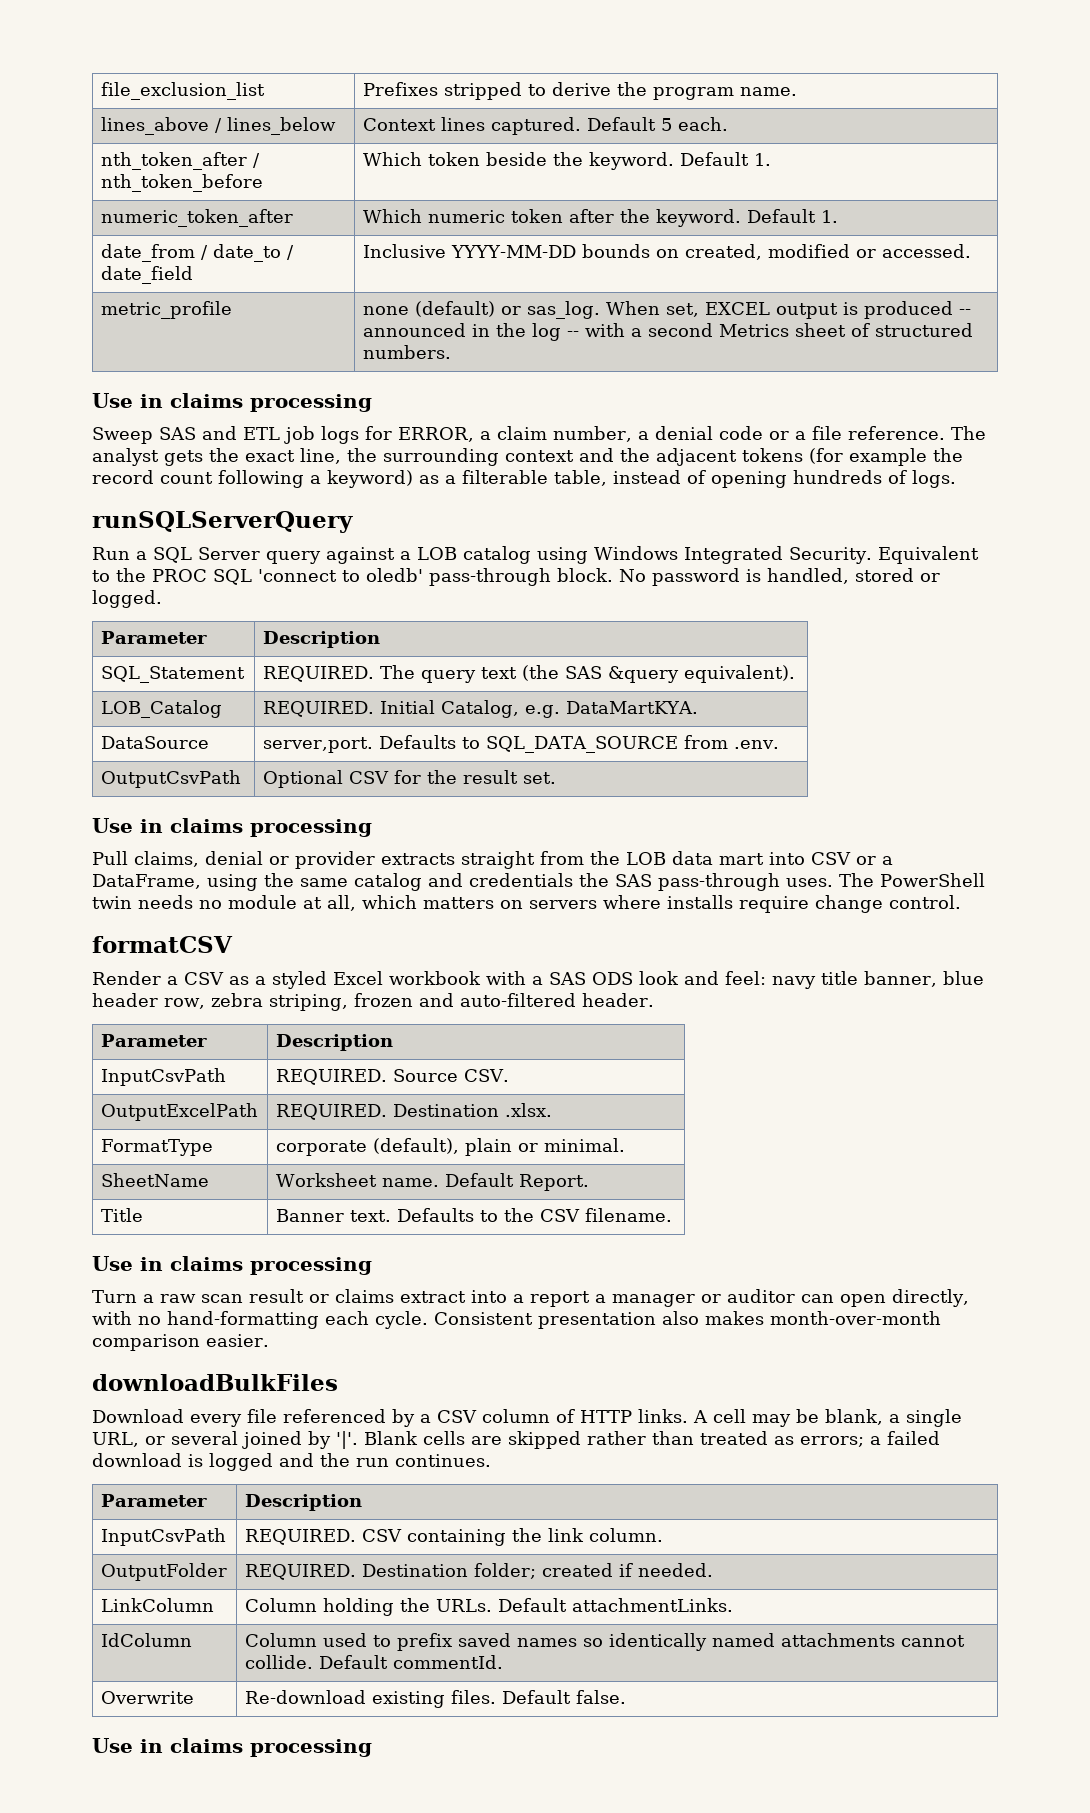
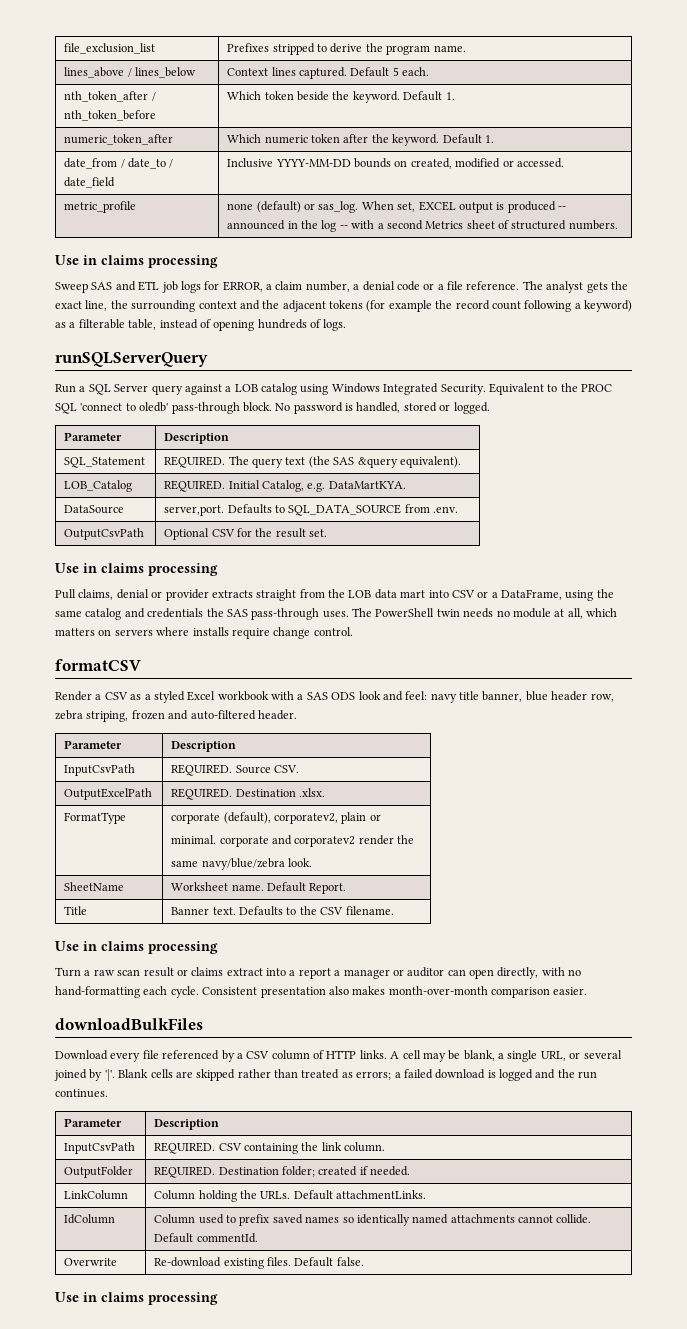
(460, 1146) none -> [274,813,339,824] corporatev2,
(539, 1147) none -> (381, 817) //
(626, 1145) none -> [219,835,415,847] [171,858,313,870] corporate and corporatev2 render the // same navy/blue/zebra look.

